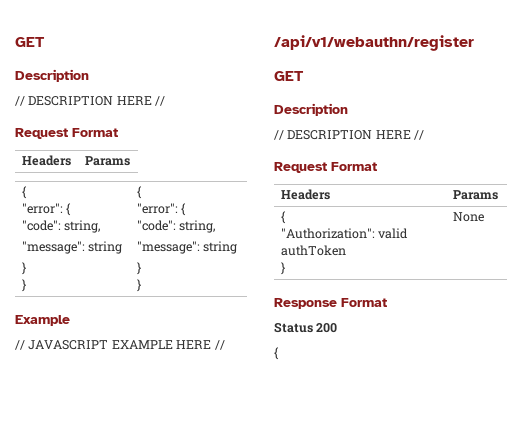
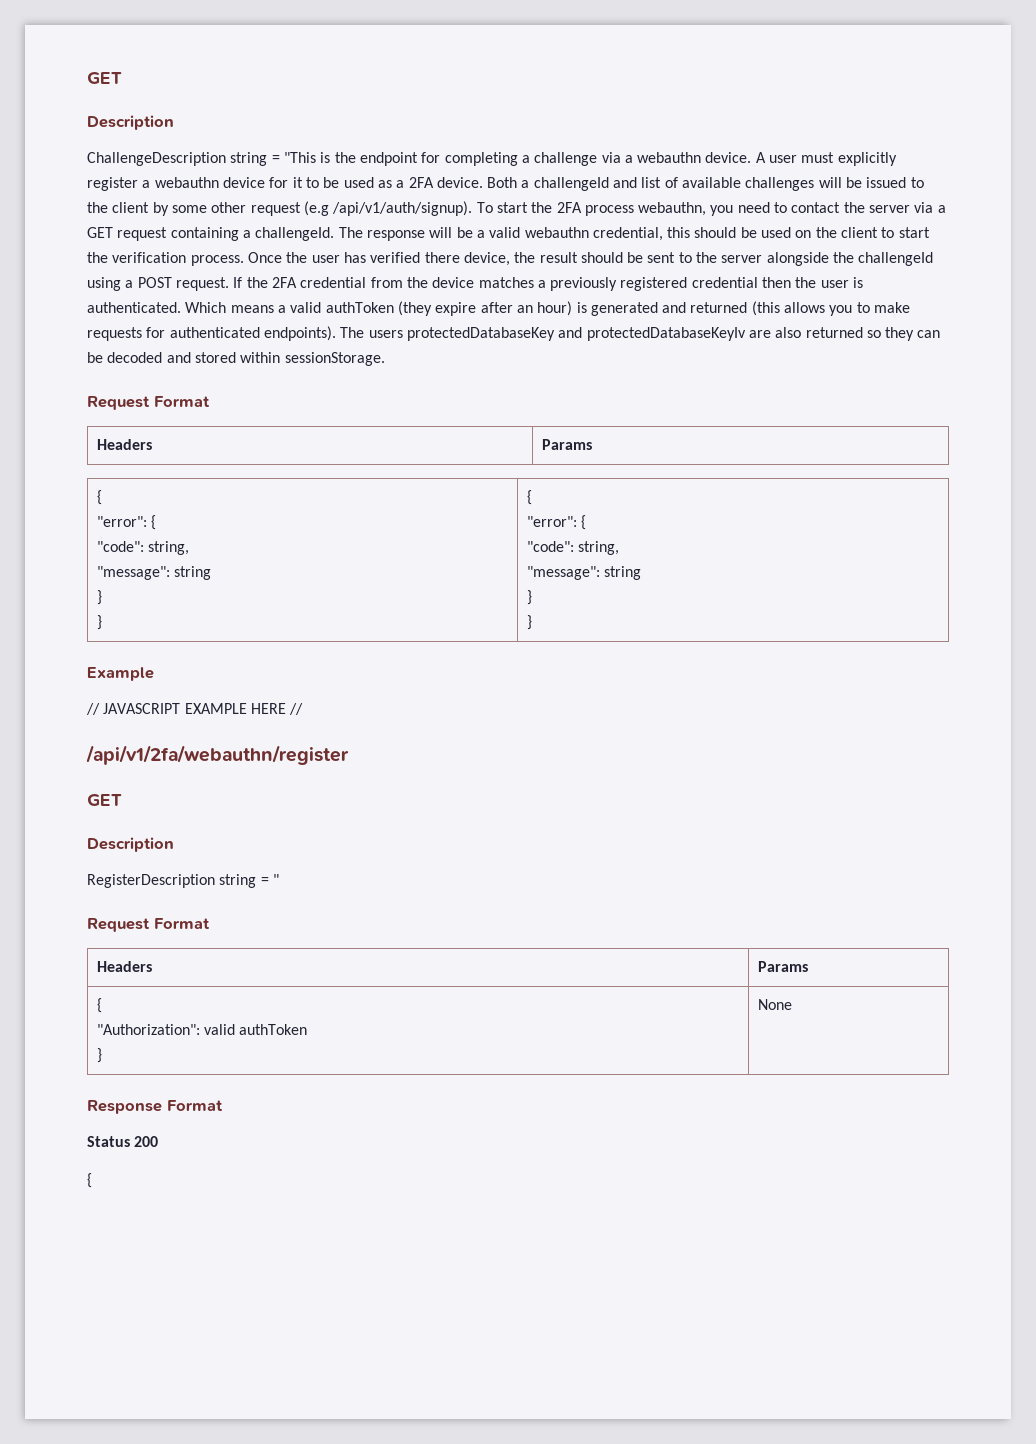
[15,37,45,47] [15,69,89,82] [15,96,166,106] GET // Description // // DESCRIPTION HERE // -> [87,72,122,84] [87,115,174,130] [87,152,897,166] [87,177,924,191] [87,201,946,216] [87,227,930,241] [87,252,934,266] [87,277,864,291] [87,301,911,316] [87,326,941,341] [87,352,385,366] GET // Description // ChallengeDescription string = "This is the endpoint for completing a challenge via a webauthn device. A user must explicitly register a webauthn device for it to be used as a 2FA device. Both a challengeId and list of available challenges will be issued to the client by some other request (e.g /api/v1/auth/signup). To start the 2FA process webauthn, you need to contact the server via a GET request containing a challengeId. The response will be a valid webauthn credential, this should be used on the client to start the verification process. Once the user has verified there device, the result should be sent to the server alongside the challengeId using a POST request. If the 2FA credential from the device matches a previously registered credential then the user is authenticated. Which means a valid authToken (they expire after an hour) is generated and returned (this allows you to make requests for authenticated endpoints). The users protectedDatabaseKey and protectedDatabaseKeyIv are also returned so they can be decoded and stored within sessionStorage.
[274,35,474,51] [274,71,304,81] [274,103,348,116] [274,130,425,140] /api/v1/webauthn/register // GET // Description // // DESCRIPTION HERE // -> [86,745,349,765] [87,794,122,806] [87,837,174,852] [87,874,279,888] /api/v1/2fa/webauthn/register // GET // Description // RegisterDescription string = "

